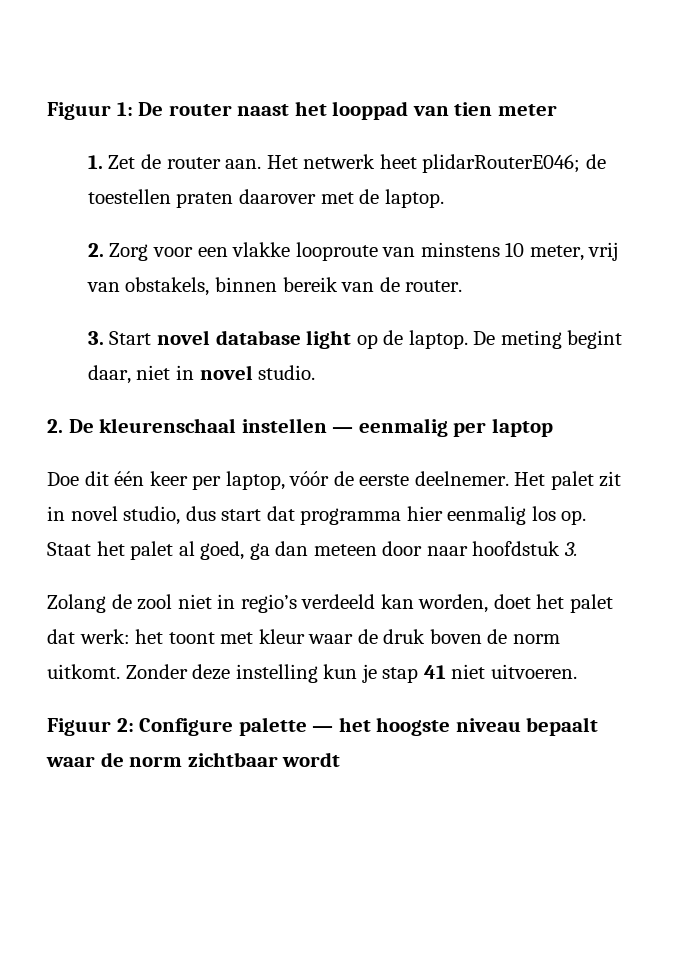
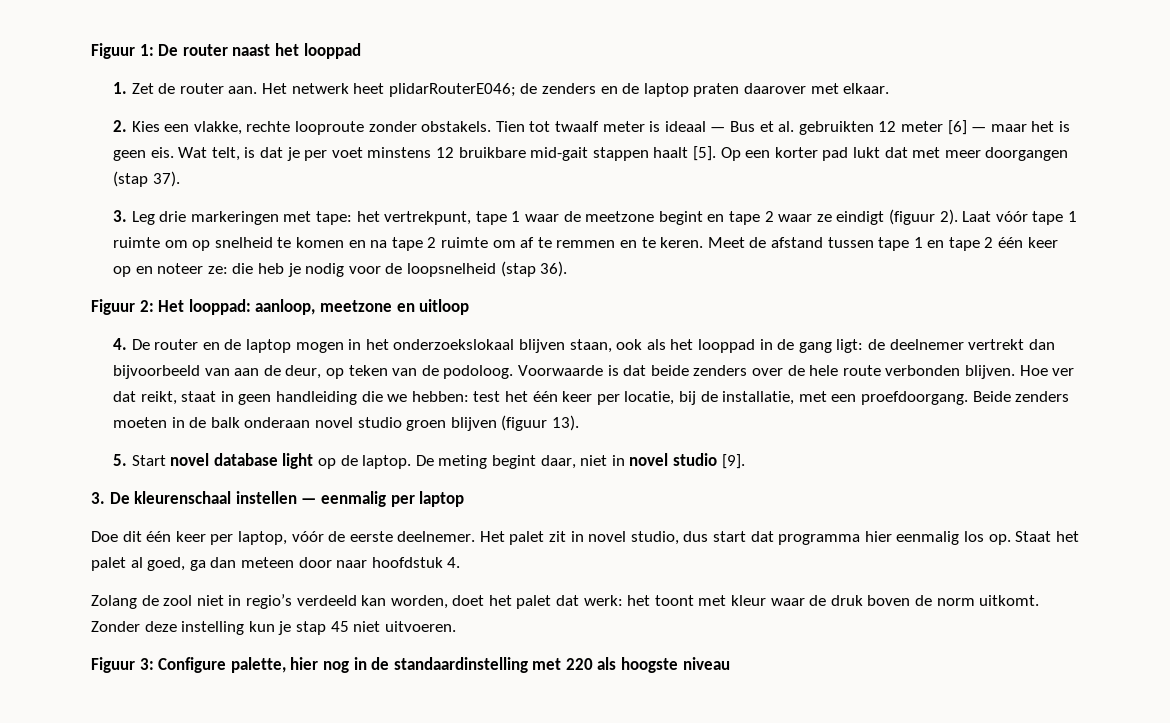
[412,102,557,116] van tien meter -> (361, 51) none
[87,189,171,204] toestellen -> [542,83,689,97] zenders en de laptop
[359,189,444,208] [87,242,619,261] [86,277,463,296] [87,331,104,345] de laptop. // 2. Zorg voor een vlakke looproute van minstens 10 meter, vrij van obstakels, binnen bereik van de router. // 3. -> [843,83,890,94] [113,120,1070,135] [113,146,1069,161] [113,171,180,187] [113,209,1077,225] [113,237,1058,251] [113,261,568,277] [91,299,470,315] [113,338,1055,353] [113,365,1075,379] [113,391,1070,405] [113,415,580,431] [113,454,128,466] elkaar. // 2. Kies een vlakke, rechte looproute zonder obstakels. Tien tot twaalf meter is ideaal — Bus et al. gebruikten 12 meter [6] — maar het is geen eis. Wat telt, is dat je per voet minstens 12 bruikbare mid-gait stappen haalt [5]. Op een korter pad lukt dat met meer doorgangen (stap 37). // 3. Leg drie markeringen met tape: het vertrekpunt, tape 1 waar de meetzone begint en tape 2 waar ze eindigt (figuur 2). Laat vóór tape 1 ruimte om op snelheid te komen en na tape 2 ruimte om af te remmen en te keren. Meet de afstand tussen tape 1 en tape 2 één keer op en noteer ze: die heb je nodig voor de loopsnelheid (stap 36). // Figuur 2: Het looppad: aanloop, meetzone en uitloop // 4. De router en de laptop mogen in het onderzoekslokaal blijven staan, ook als het looppad in de gang ligt: de deelnemer vertrekt dan bijvoorbeeld van aan de deur, op teken van de podoloog. Voorwaarde is dat beide zenders over de hele route verbonden blijven. Hoe ver dat reikt, staat in geen handleiding die we hebben: test het één keer per locatie, bij de installatie, met een proefdoorgang. Beide zenders moeten in de balk onderaan novel studio groen blijven (figuur 13). // 5.
[258,365,316,380] [47,419,63,433] studio. // 2. -> [672,453,745,469] [91,492,105,504] studio [9]. // 3.
[563,542,578,556] 3. -> [447,557,461,568] 4.
[423,665,446,679] 41 -> [330,621,349,632] 45
[116,717,599,736] [46,752,341,767] 2: Configure palette — het hoogste niveau bepaalt waar de norm zichtbaar wordt -> [139,657,730,673] 3: Configure palette, hier nog in de standaardinstelling met 220 als hoogste niveau

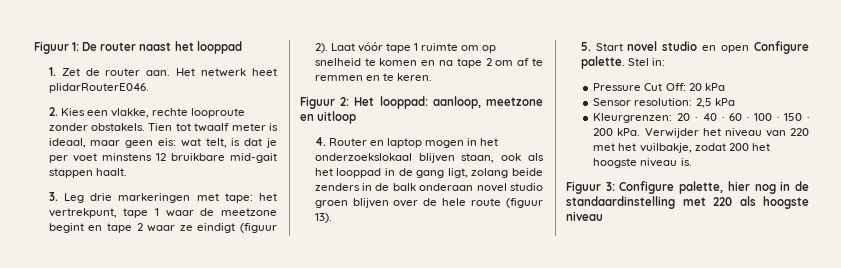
[388,83,890,97] plidarRouterE046; de zenders en de laptop praten daarover met elkaar. -> [48,83,149,93] plidarRouterE046.
[664,120,1070,135] [113,147,208,161] ideaal — Bus et al. gebruikten 12 meter [6] — maar het is geen eis. Wat -> [48,138,201,148] ideaal, maar geen eis: wat
[653,146,1069,161] [113,171,180,187] haalt [5]. Op een korter pad lukt dat met meer doorgangen (stap 37). -> [95,168,127,176] haalt.
[441,237,489,248] ruimte -> (492, 62) none
[707,237,1058,251] [113,261,568,277] Meet de afstand tussen tape 1 en tape 2 één keer op en noteer ze: die heb je nodig voor de loopsnelheid (stap 36). -> (433, 77) none
[131,339,242,350] De router en de -> [328,138,384,146] Router en
[836,339,1055,353] [113,365,1075,379] [113,391,1070,405] [113,417,168,428] ligt: de deelnemer vertrekt dan bijvoorbeeld van aan de deur, op teken van de podoloog. Voorwaarde is dat beide zenders over de hele route verbonden blijven. Hoe ver dat reikt, staat in geen handleiding die we hebben: test het één keer per locatie, bij de installatie, met een proefdoorgang. Beide zenders moeten -> [447,168,543,178] [314,183,360,191] ligt, zolang beide zenders
(497, 424) none -> [393,198,502,207] over de hele route
[213,453,745,469] [91,491,465,507] [91,531,1079,545] [91,557,461,571] [91,594,1040,609] [91,621,456,635] database light op de laptop. De meting begint daar, niet in novel studio [9]. // 3. De kleurenschaal instellen — eenmalig per laptop // Doe dit één keer per laptop, vóór de eerste deelnemer. Het palet zit in novel studio, dus start dat programma hier eenmalig los op. Staat het palet al goed, ga dan meteen door naar hoofdstuk 4. // Zolang de zool niet in regio’s verdeeld kan worden, doet het palet dat werk: het toont met kleur waar de druk boven de norm uitkomt. Zonder deze instelling kun je stap 45 niet uitvoeren. -> [662,41,809,54] [580,56,665,69] [593,83,725,91] [593,98,735,108] [593,113,809,123] [593,128,809,138] [593,143,770,153] [593,158,692,168] studio en open Configure palette. Stel in: // Pressure Cut Off: 20 kPa // Sensor resolution: 2,5 kPa // Kleurgrenzen: 20 · 40 · 60 · 100 · 150 · 200 kPa. Verwijder het niveau van 220 met het vuilbakje, zodat 200 het hoogste niveau is.

